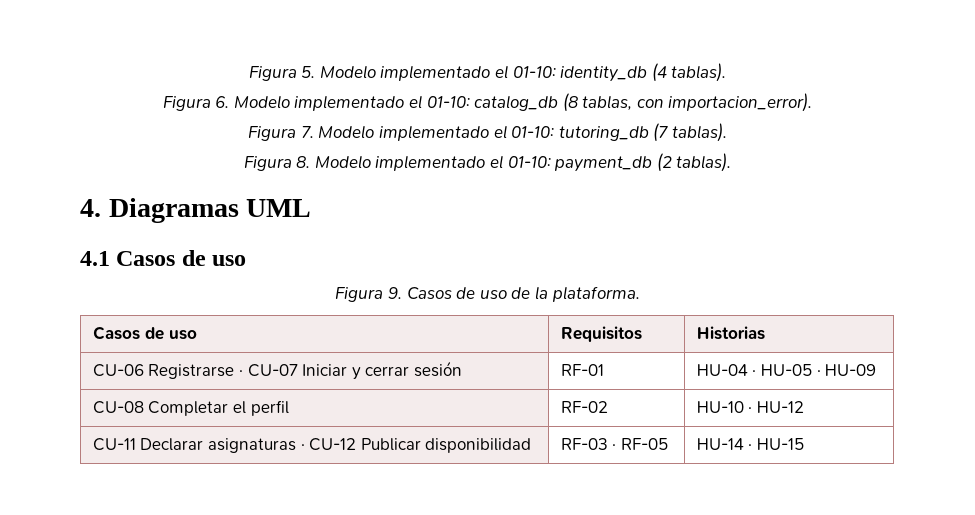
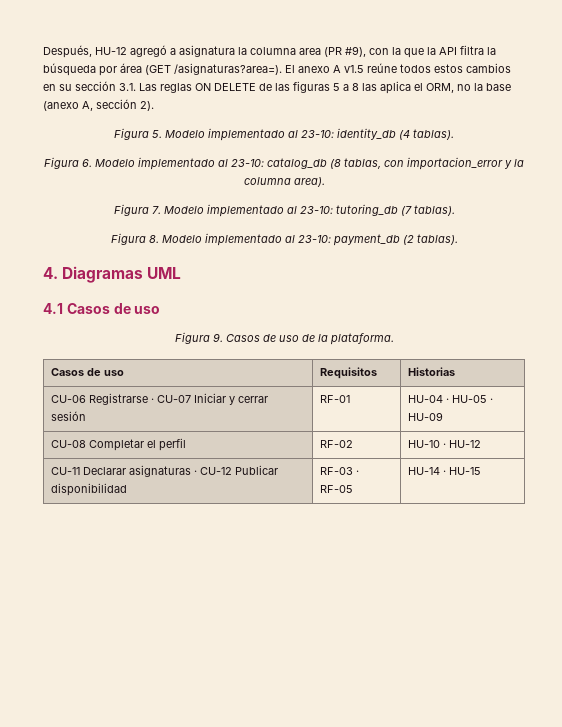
(248, 73) none -> [43,45,496,58] [43,63,511,76] [43,81,511,94] [43,99,154,111] Después, HU-12 agregó a asignatura la columna area (PR #9), con la que la API filtra la búsqueda por área (GET /asignaturas?area=). El anexo A v1.5 reúne todos estos cambios en su sección 3.1. Las reglas ON DELETE de las figuras 5 a 8 las aplica el ORM, no la base (anexo A, sección 2). //
[494,65,556,79] el 01-10: -> [288,130,334,138] al 23-10:
[408,95,470,109] el 01-10: -> [218,159,264,167] al 23-10:
[668,93,813,112] importacion_error). -> [407,157,524,170] [243,177,325,187] importacion_error y la columna area).
[493,125,555,139] el 01-10: -> [286,206,333,214] al 23-10:
[489,155,551,169] el 01-10: -> [284,235,331,243] al 23-10:

